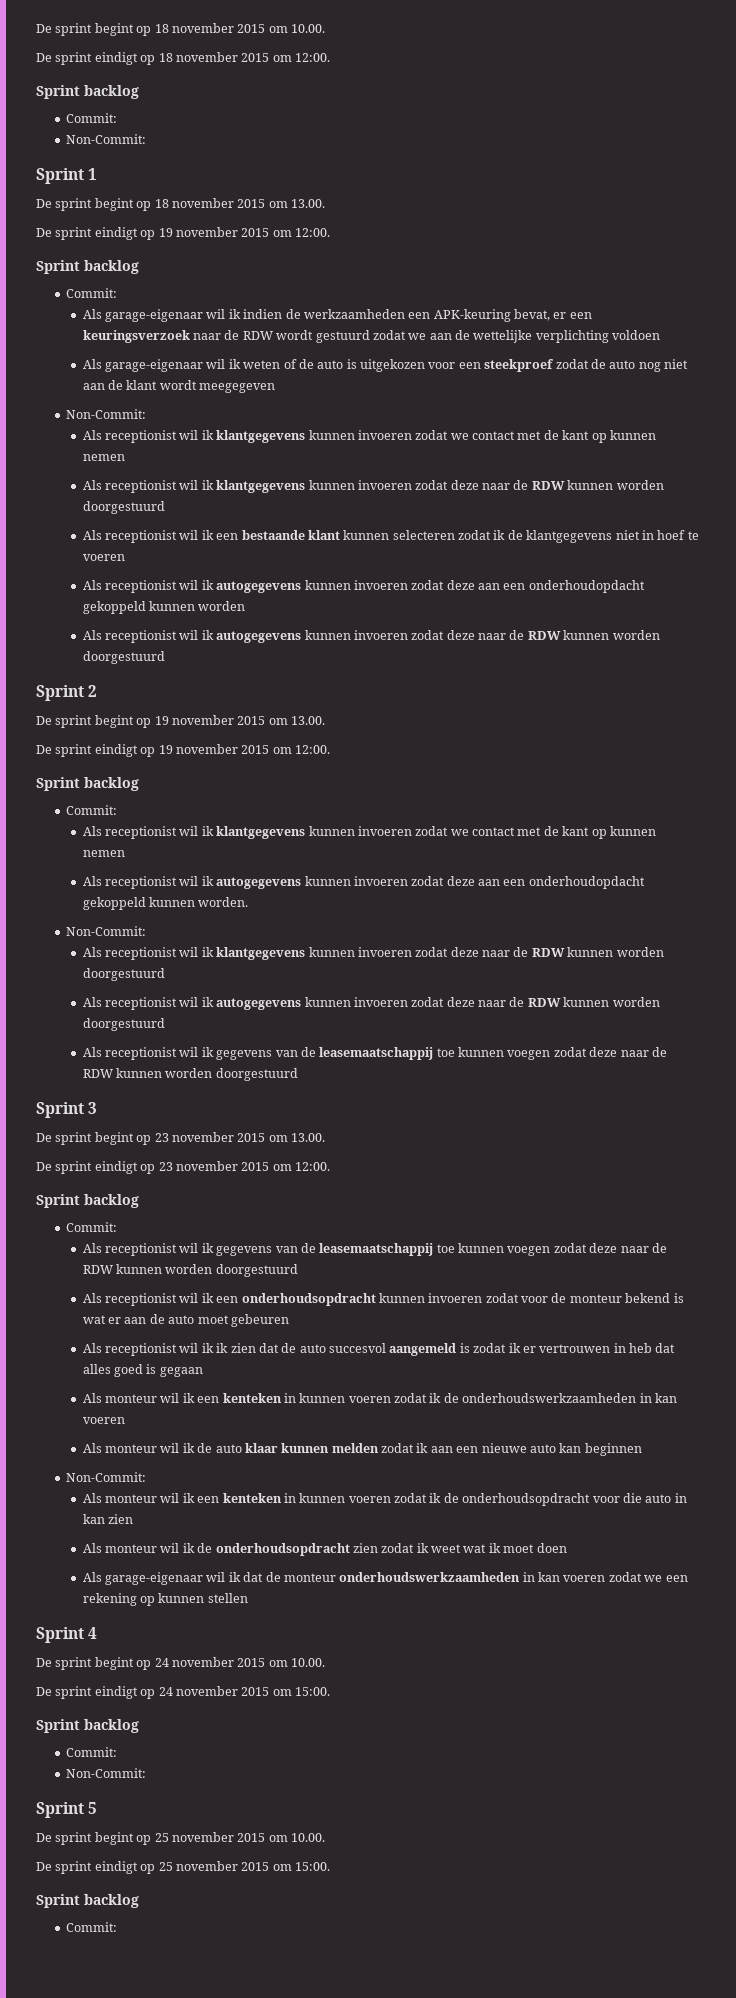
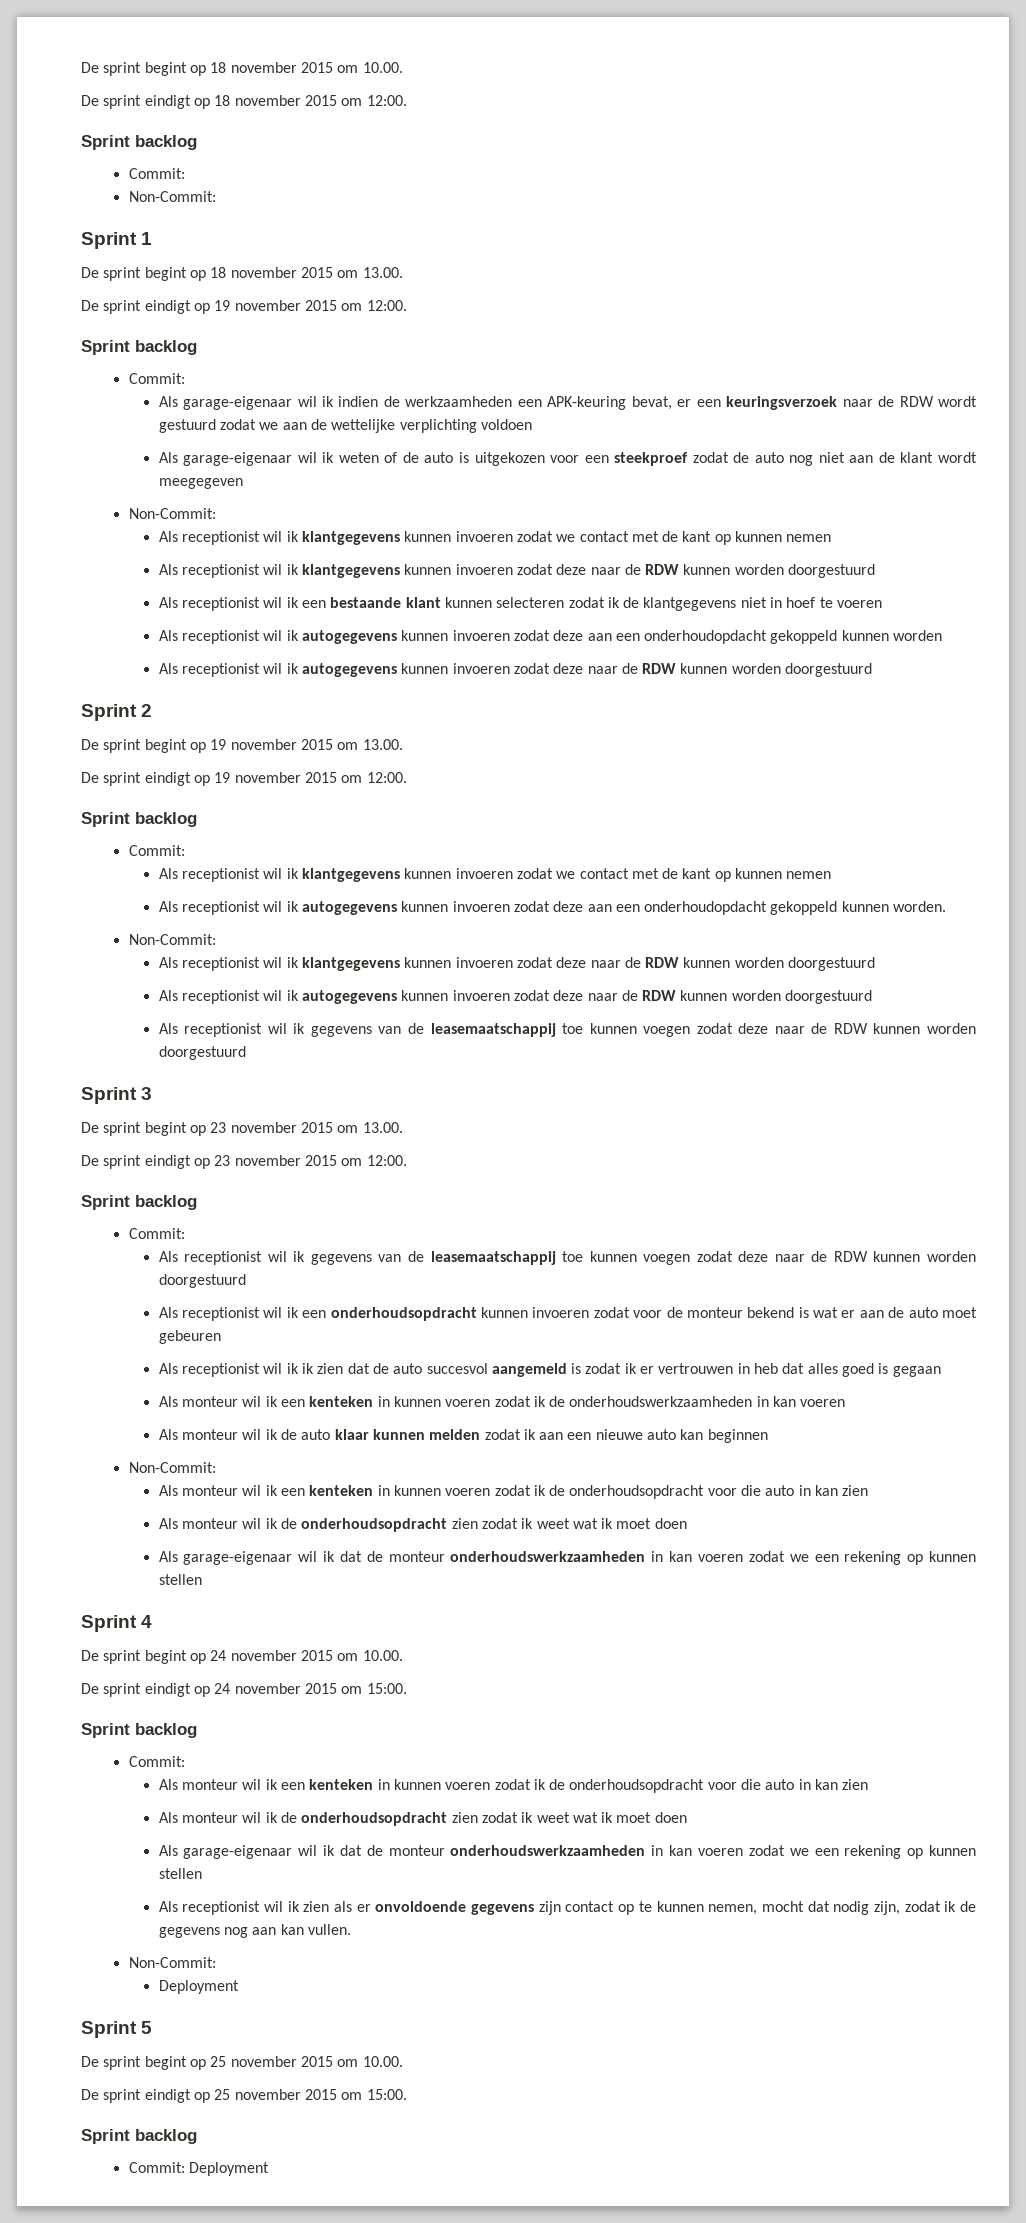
[66,1768,147,1778] // Non-Commit: -> [158,1779,869,1793] [158,1812,687,1826] [158,1845,976,1859] [158,1868,202,1879] [158,1901,977,1915] [158,1924,351,1938] [128,1957,216,1968] [158,1980,239,1994] // Als monteur wil ik een kenteken in kunnen voeren zodat ik de onderhoudsopdracht voor die auto in kan zien // Als monteur wil ik de onderhoudsopdracht zien zodat ik weet wat ik moet doen // Als garage-eigenaar wil ik dat de monteur onderhoudswerkzaamheden in kan voeren zodat we een rekening op kunnen stellen // Als receptionist wil ik zien als er onvoldoende gegevens zijn contact op te kunnen nemen, mocht dat nodig zijn, zodat ik de gegevens nog aan kan vullen. // Non-Commit: // Deployment
(118, 1927) none -> [188,2162,269,2176] Deployment

